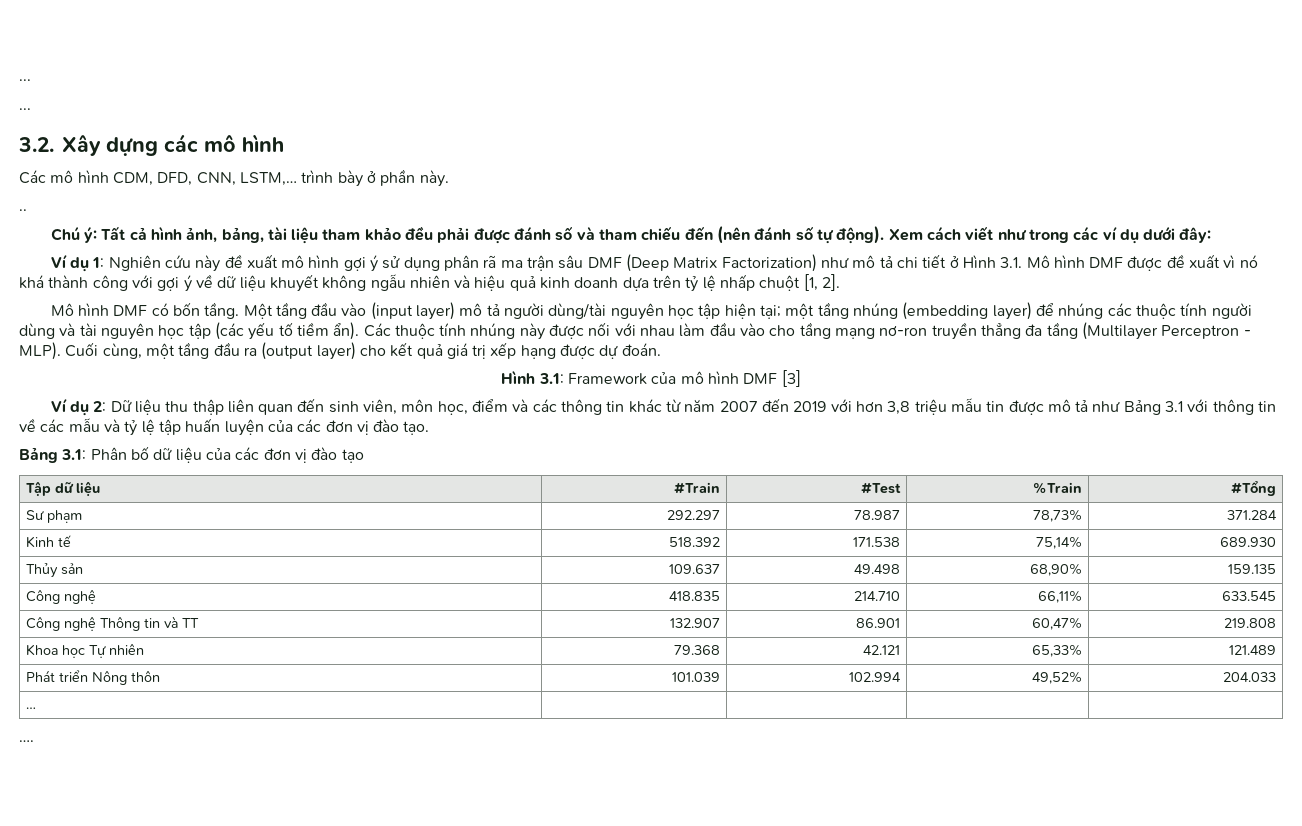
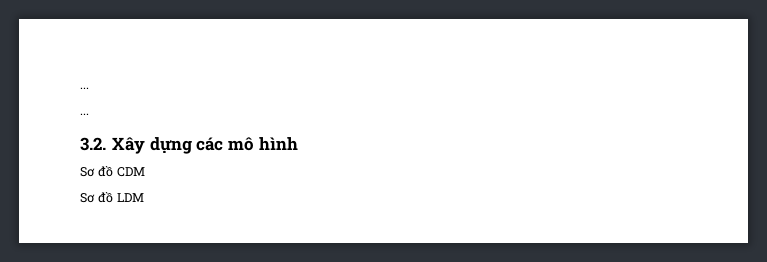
[19,169,449,187] [19,209,27,211] [50,226,1212,244] [50,254,1258,272] [19,274,841,292] [50,302,1252,320] [19,322,1251,340] [19,342,661,360] [501,370,801,387] [50,398,1277,416] [19,418,430,436] [19,446,364,463] [26,481,101,496] [673,482,720,494] [860,482,901,494] [1032,482,1082,494] [1230,481,1276,496] [26,510,83,523] [666,510,720,520] [853,510,900,520] [1032,509,1082,522] [1226,510,1277,520] [26,535,72,548] [668,537,720,547] [852,537,900,547] [1035,536,1082,549] [1219,537,1276,547] [26,563,84,578] [668,564,720,574] [853,564,900,574] [1029,563,1082,576] [1227,564,1276,574] [26,590,97,604] [668,591,720,601] [853,591,900,601] [1037,590,1082,603] [1221,591,1276,601] [26,616,200,631] [669,618,720,628] [855,618,900,628] [1031,617,1082,630] [1223,618,1276,628] [26,644,145,658] [673,645,720,655] [862,645,900,655] [1031,644,1082,657] [1228,645,1276,655] [26,670,161,685] [671,672,720,682] [848,672,901,682] [1031,671,1082,684] [1222,672,1276,682] [26,707,37,709] [19,740,34,742] Các mô hình CDM, DFD, CNN, LSTM,… trình bày ở phần này. // .. // Chú ý: Tất cả hình ảnh, bảng, tài liệu tham khảo đều phải được đánh số và tham chiếu đến (nên đánh số tự động). Xem cách viết như trong các ví dụ dưới đây: // Ví dụ 1: Nghiên cứu này đề xuất mô hình gợi ý sử dụng phân rã ma trận sâu DMF (Deep Matrix Factorization) như mô tả chi tiết ở Hình 3.1. Mô hình DMF được đề xuất vì nó khá thành công với gợi ý về dữ liệu khuyết không ngẫu nhiên và hiệu quả kinh doanh dựa trên tỷ lệ nhấp chuột [1, 2]. // Mô hình DMF có bốn tầng. Một tầng đầu vào (input layer) mô tả người dùng/tài nguyên học tập hiện tại; một tầng nhúng (embedding layer) để nhúng các thuộc tính người dùng và tài nguyên học tập (các yếu tố tiềm ẩn). Các thuộc tính nhúng này được nối với nhau làm đầu vào cho tầng mạng nơ-ron truyền thẳng đa tầng (Multilayer Perceptron - MLP). Cuối cùng, một tầng đầu ra (output layer) cho kết quả giá trị xếp hạng được dự đoán. // Hình 3.1: Framework của mô hình DMF [3] // Ví dụ 2: Dữ liệu thu thập liên quan đến sinh viên, môn học, điểm và các thông tin khác từ năm 2007 đến 2019 với hơn 3,8 triệu mẫu tin được mô tả như Bảng 3.1 với thông tin về các mẫu và tỷ lệ tập huấn luyện của các đơn vị đào tạo. // Bảng 3.1: Phân bố dữ liệu của các đơn vị đào tạo // Tập dữ liệu | #Train | #Test | %Train | #Tổng // Sư phạm | 292.297 | 78.987 | 78,73% | 371.284 // Kinh tế | 518.392 | 171.538 | 75,14% | 689.930 // Thủy sản | 109.637 | 49.498 | 68,90% | 159.135 // Công nghệ | 418.835 | 214.710 | 66,11% | 633.545 // Công nghệ Thông tin và TT | 132.907 | 86.901 | 60,47% | 219.808 // Khoa học Tự nhiên | 79.368 | 42.121 | 65,33% | 121.489 // Phát triển Nông thôn | 101.039 | 102.994 | 49,52% | 204.033 // … | | | | // …. -> [80,165,145,177] [80,191,144,203] Sơ đồ CDM // Sơ đồ LDM

